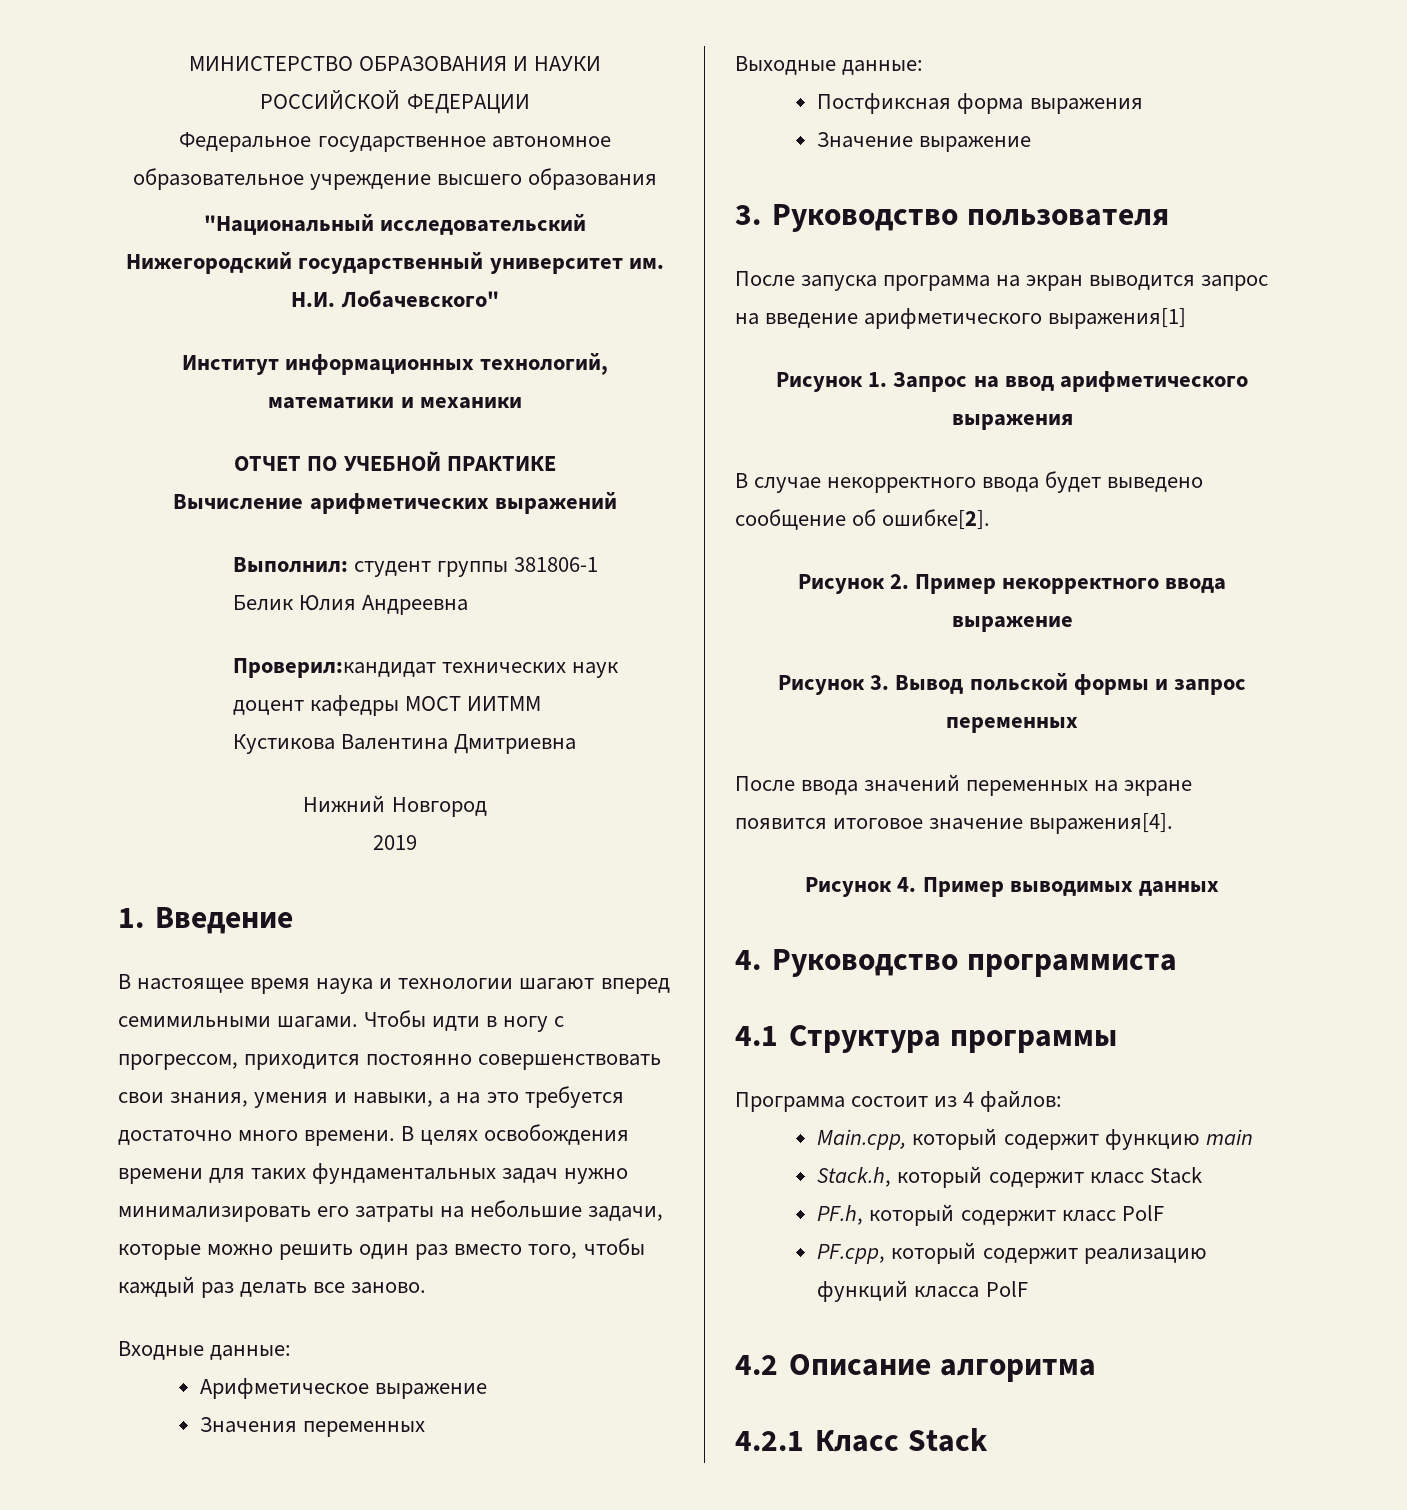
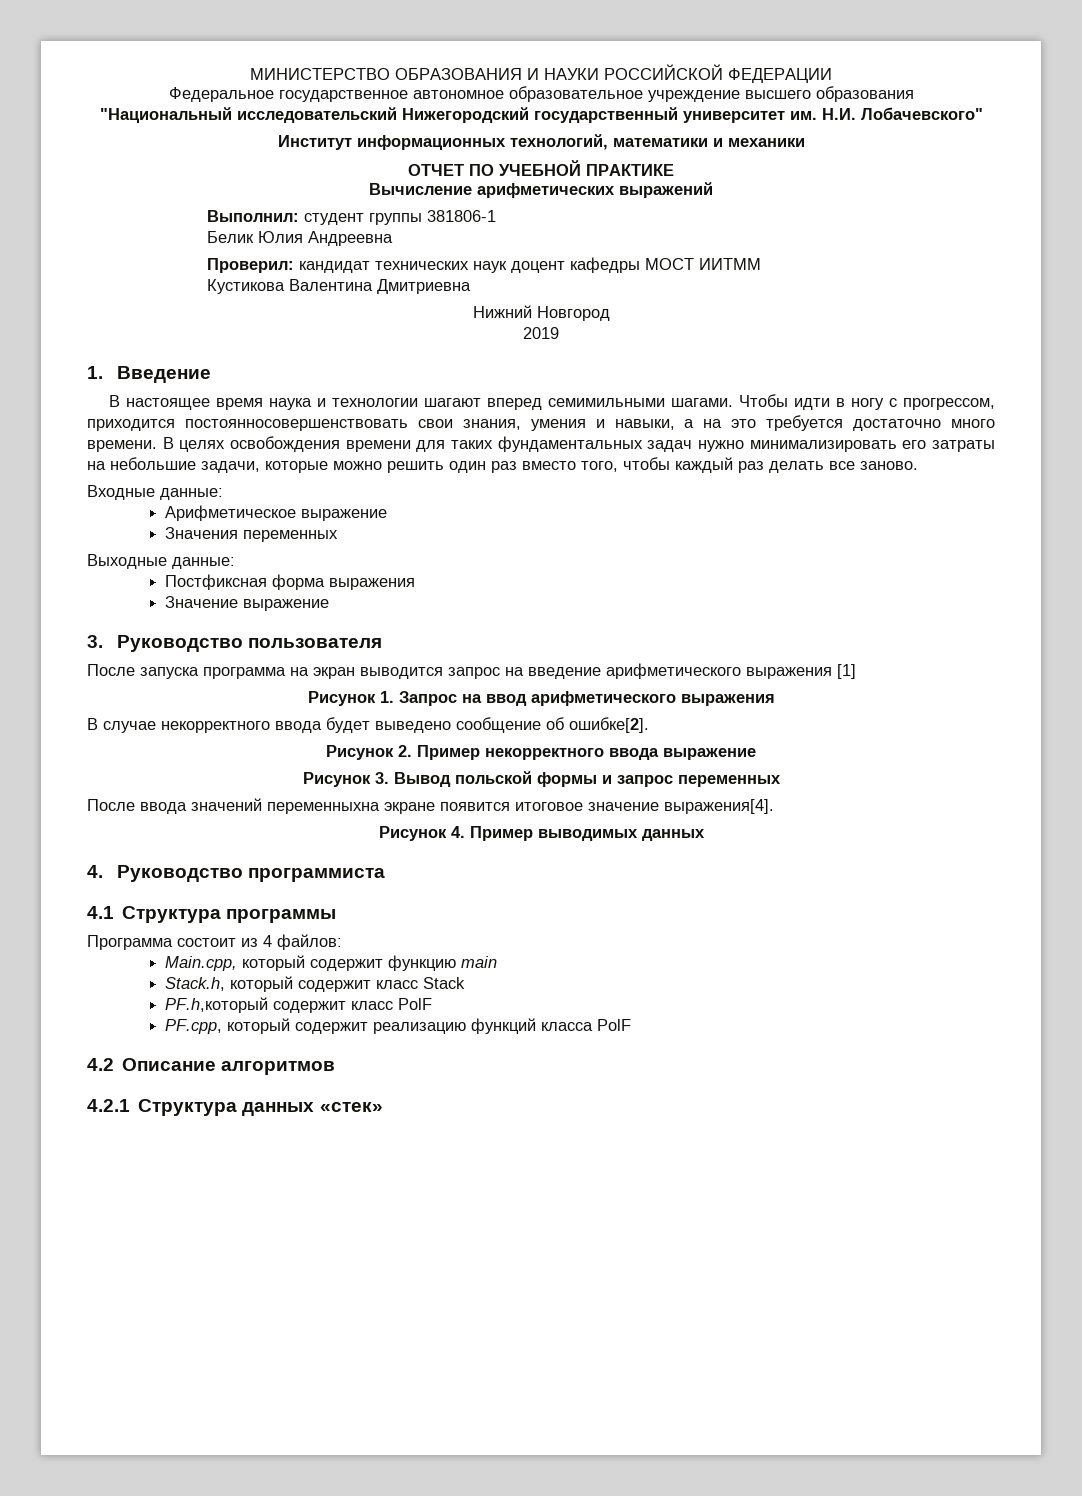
[233,658,437,678] Проверил:кандидат -> [206,258,370,273] Проверил: кандидат
[366,1054,662,1070] постоянно совершенствовать -> [184,419,408,431] постоянносовершенствовать
[1048,308,1187,329] выражения[1] -> [746,664,856,679] выражения [1]
[966,780,1119,796] переменных на -> [267,802,380,814] переменныхна
[817,1204,955,1226] PF.h, который -> [165,997,269,1013] PF.h,который
[939,1359,1096,1382] алгоритма -> [221,1061,336,1075] алгоритмов
[815,1428,988,1452] Класс Stack -> [138,1099,383,1116] Структура данных «стек»

